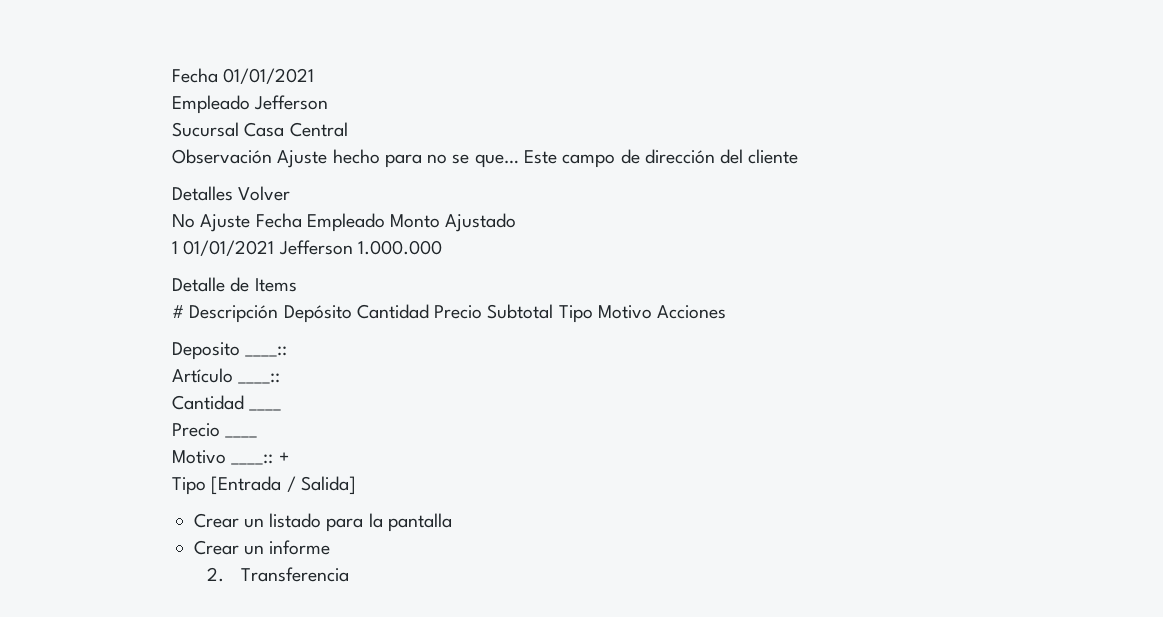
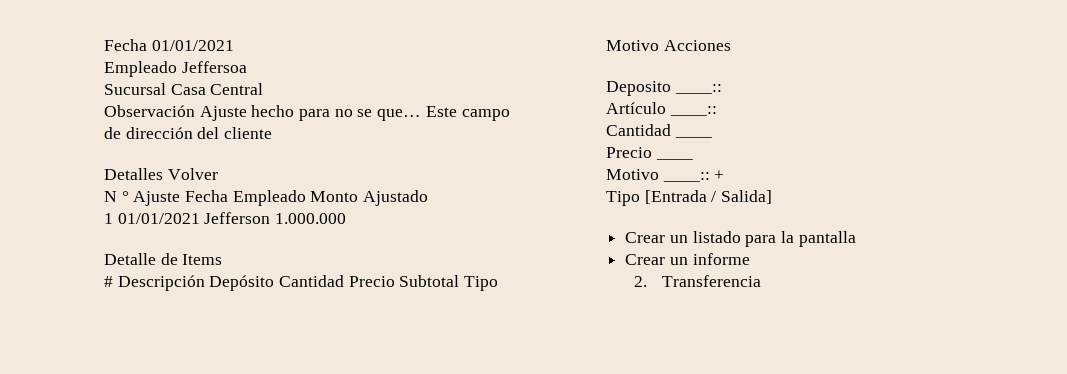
[254,95,329,110] Jefferson -> [181,61,247,73] Jeffersoa
[172,214,196,228] No -> [103,191,129,202] N °

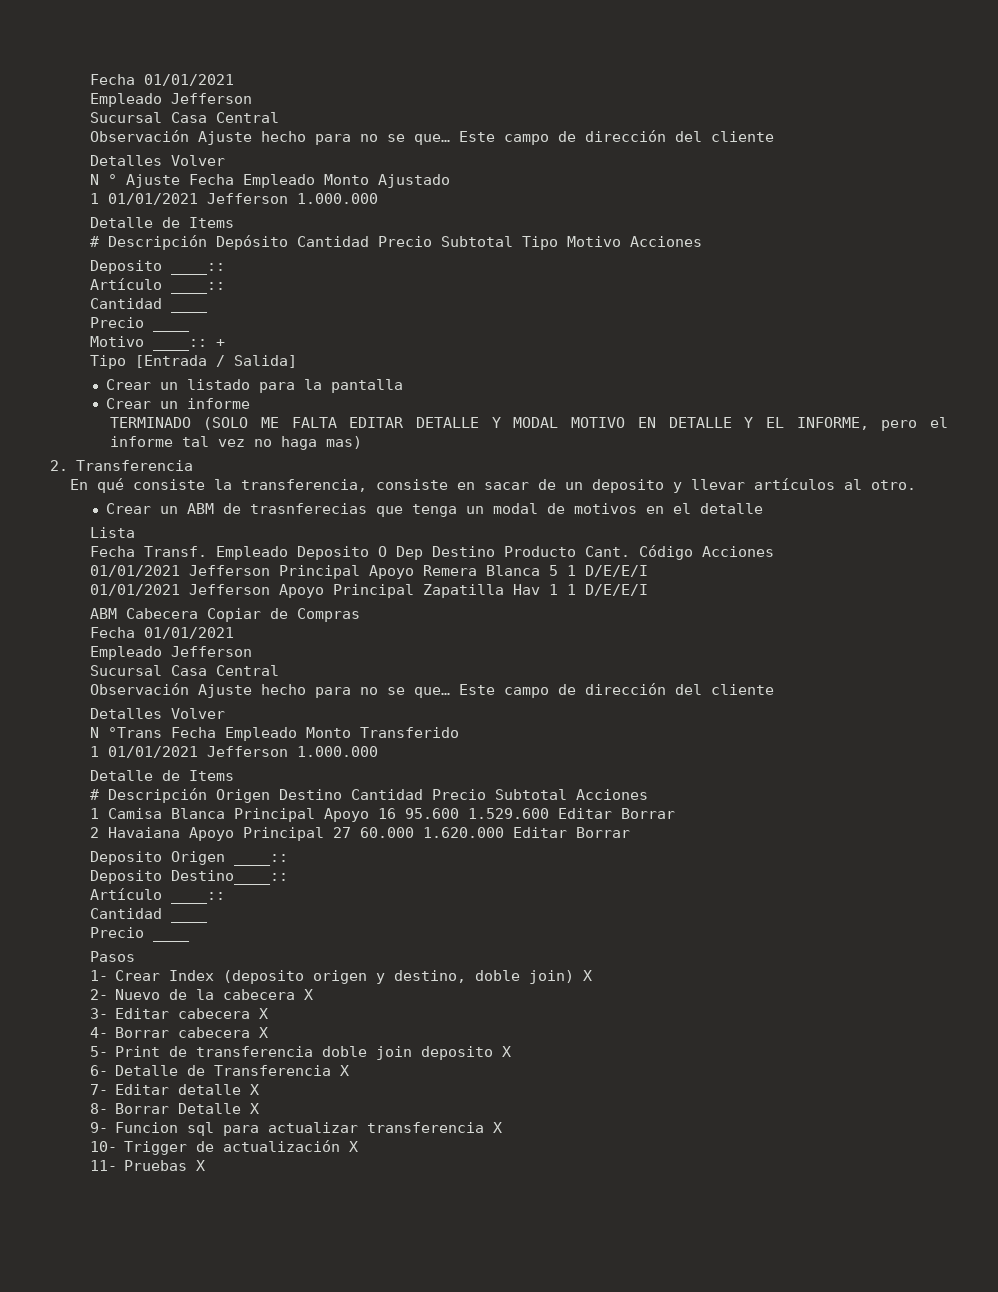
[103,39,234,51] [103,61,247,77] Fecha 01/01/2021 // Empleado Jeffersoa -> [89,74,234,86] [89,93,252,107] Fecha 01/01/2021 // Empleado Jefferson
[633,275,761,287] 2. Transferencia -> [109,417,949,431] [109,436,362,450] [50,460,193,471] [69,478,916,493] [106,503,764,517] [89,527,135,538] [89,545,774,560] [89,565,648,579] [89,584,648,598] [89,608,360,622] [89,627,234,639] [89,646,252,660] [89,665,279,676] [89,683,774,698] [89,708,225,719] [89,727,459,741] [89,746,378,758] [89,770,234,781] [89,788,648,803] [89,808,675,822] [89,827,630,841] [89,851,288,866] [89,870,288,885] [89,888,225,904] [89,908,162,919] [170,919,208,923] [89,927,144,938] [152,938,190,942] [89,951,135,962] [89,970,593,984] [89,989,314,1000] [89,1008,269,1019] [89,1027,269,1038] [89,1046,512,1060] [89,1065,350,1076] [89,1084,260,1095] [89,1103,260,1114] [89,1122,503,1136] [89,1140,359,1155] [89,1160,206,1171] TERMINADO (SOLO ME FALTA EDITAR DETALLE Y MODAL MOTIVO EN DETALLE Y EL INFORME, pero el informe tal vez no haga mas) // 2. Transferencia // En qué consiste la transferencia, consiste en sacar de un deposito y llevar artículos al otro. // Crear un ABM de trasnferecias que tenga un modal de motivos en el detalle // Lista // Fecha Transf. Empleado Deposito O Dep Destino Producto Cant. Código Acciones // 01/01/2021 Jefferson Principal Apoyo Remera Blanca 5 1 D/E/E/I // 01/01/2021 Jefferson Apoyo Principal Zapatilla Hav 1 1 D/E/E/I // ABM Cabecera Copiar de Compras // Fecha 01/01/2021 // Empleado Jefferson // Sucursal Casa Central // Observación Ajuste hecho para no se que… Este campo de dirección del cliente // Detalles Volver // N °Trans Fecha Empleado Monto Transferido // 1 01/01/2021 Jefferson 1.000.000 // Detalle de Items // # Descripción Origen Destino Cantidad Precio Subtotal Acciones // 1 Camisa Blanca Principal Apoyo 16 95.600 1.529.600 Editar Borrar // 2 Havaiana Apoyo Principal 27 60.000 1.620.000 Editar Borrar // Deposito Origen ____:: // Deposito Destino____:: // Artículo ____:: // Cantidad ____ // Precio ____ // Pasos // 1- Crear Index (deposito origen y destino, doble join) X // 2- Nuevo de la cabecera X // 3- Editar cabecera X // 4- Borrar cabecera X // 5- Print de transferencia doble join deposito X // 6- Detalle de Transferencia X // 7- Editar detalle X // 8- Borrar Detalle X // 9- Funcion sql para actualizar transferencia X // 10- Trigger de actualización X // 11- Pruebas X

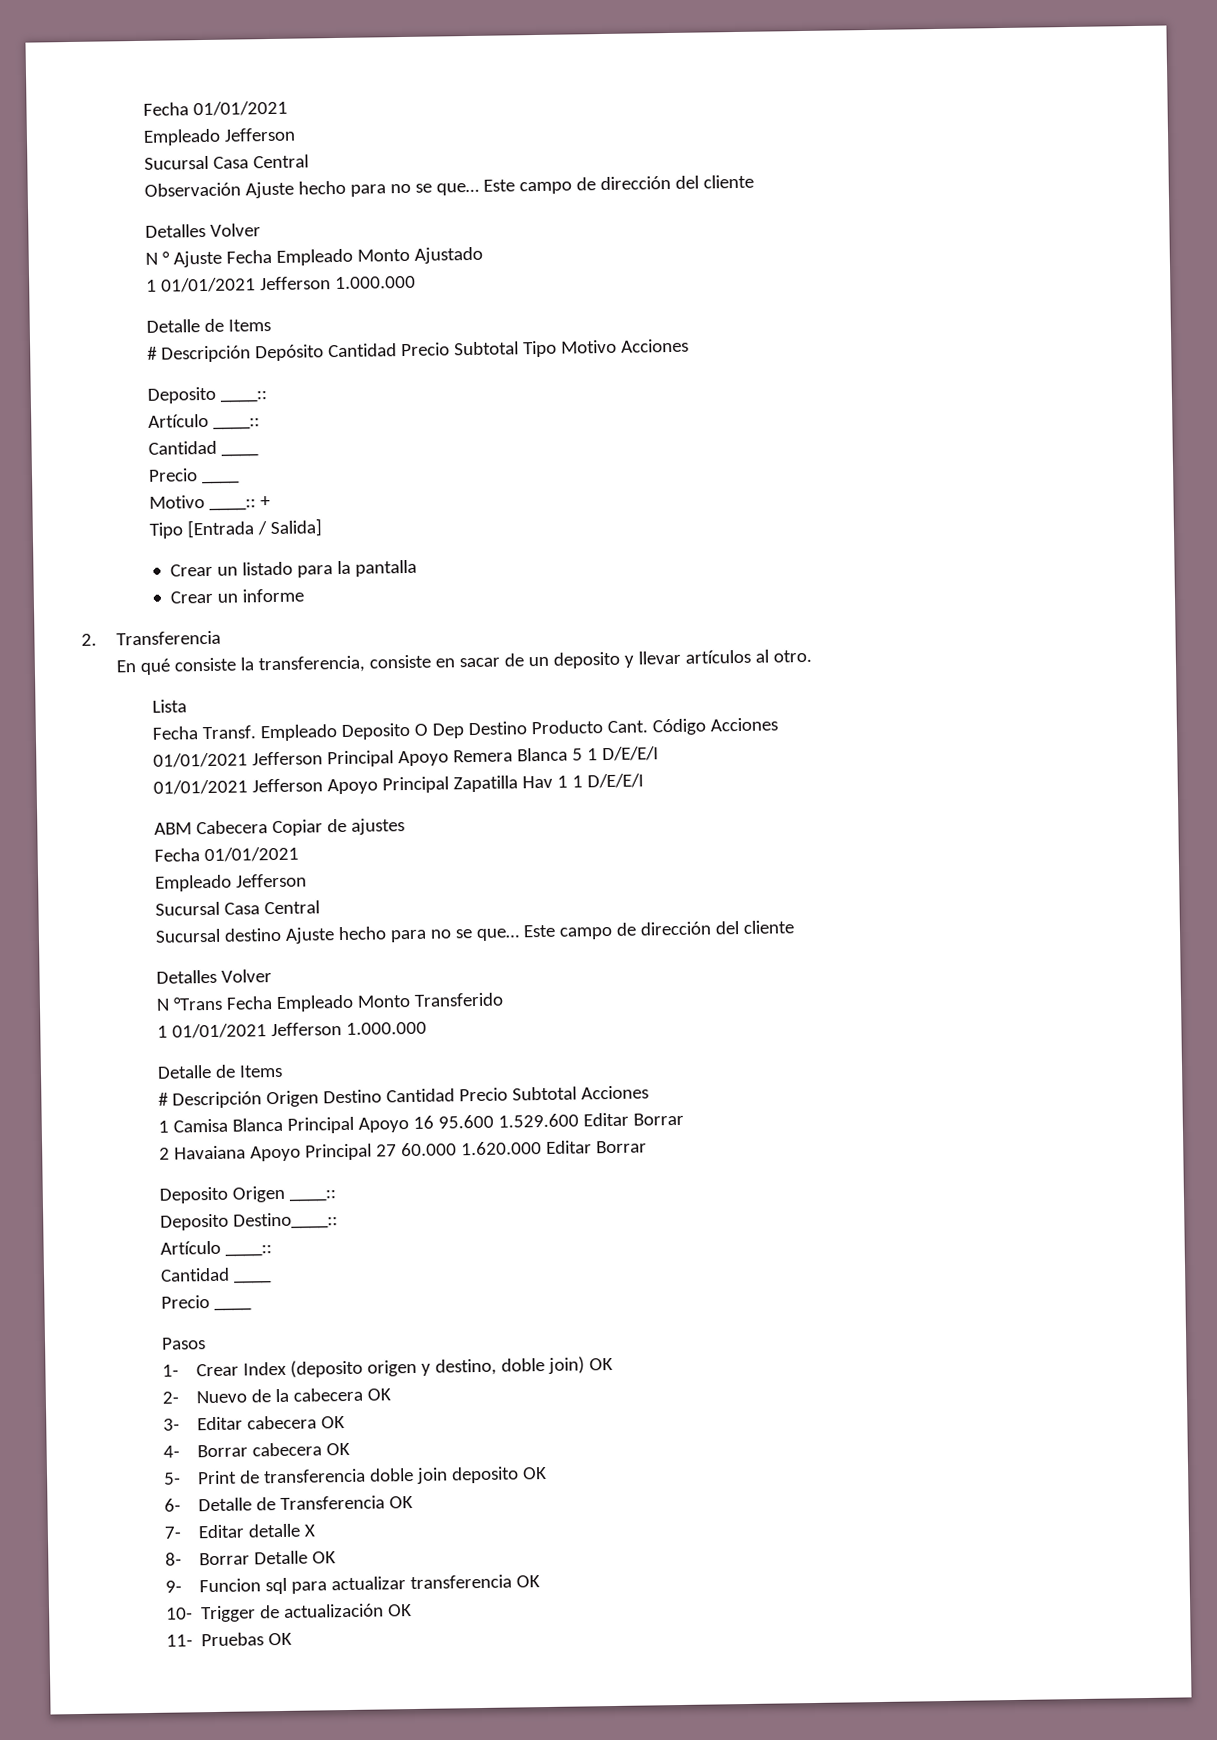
[109,417,949,431] [109,436,362,450] // TERMINADO (SOLO ME FALTA EDITAR DETALLE Y MODAL MOTIVO EN DETALLE Y EL INFORME, pero el informe tal vez no haga mas) -> (304, 595) none
[106,503,764,517] // Crear un ABM de trasnferecias que tenga un modal de motivos en el detalle -> (812, 656) none
[296,608,360,622] [89,627,234,639] [89,646,252,660] [89,665,279,676] [89,683,189,695] Compras // Fecha 01/01/2021 // Empleado Jefferson // Sucursal Casa Central // Observación -> [350,818,405,835] [153,846,299,863] [154,873,307,892] [154,900,320,916] [154,927,282,943] ajustes // Fecha 01/01/2021 // Empleado Jefferson // Sucursal Casa Central // Sucursal destino
[583,970,593,981] X -> [589,1357,614,1371] OK
[304,989,314,1000] X -> [367,1388,392,1401] OK
[259,1008,269,1019] X -> [321,1416,346,1429] OK
[259,1027,269,1038] X -> [326,1442,351,1456] OK
[502,1046,512,1057] X -> [522,1466,548,1480] OK
[340,1065,350,1076] X -> [389,1495,414,1509] OK
[250,1103,260,1114] X -> [312,1551,337,1564] OK
[493,1122,503,1133] X -> [516,1575,541,1588] OK
[349,1141,359,1152] X -> [386,1604,412,1617] OK
[196,1160,206,1171] X -> [267,1632,292,1646] OK

